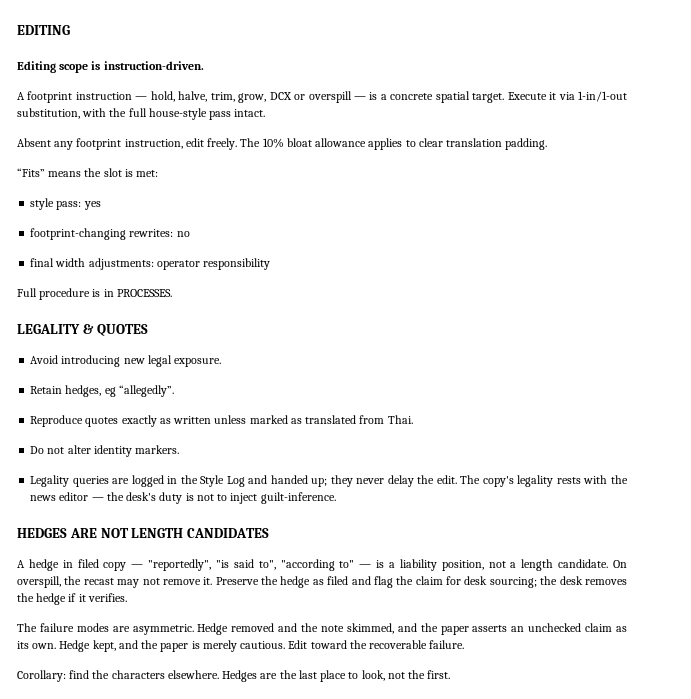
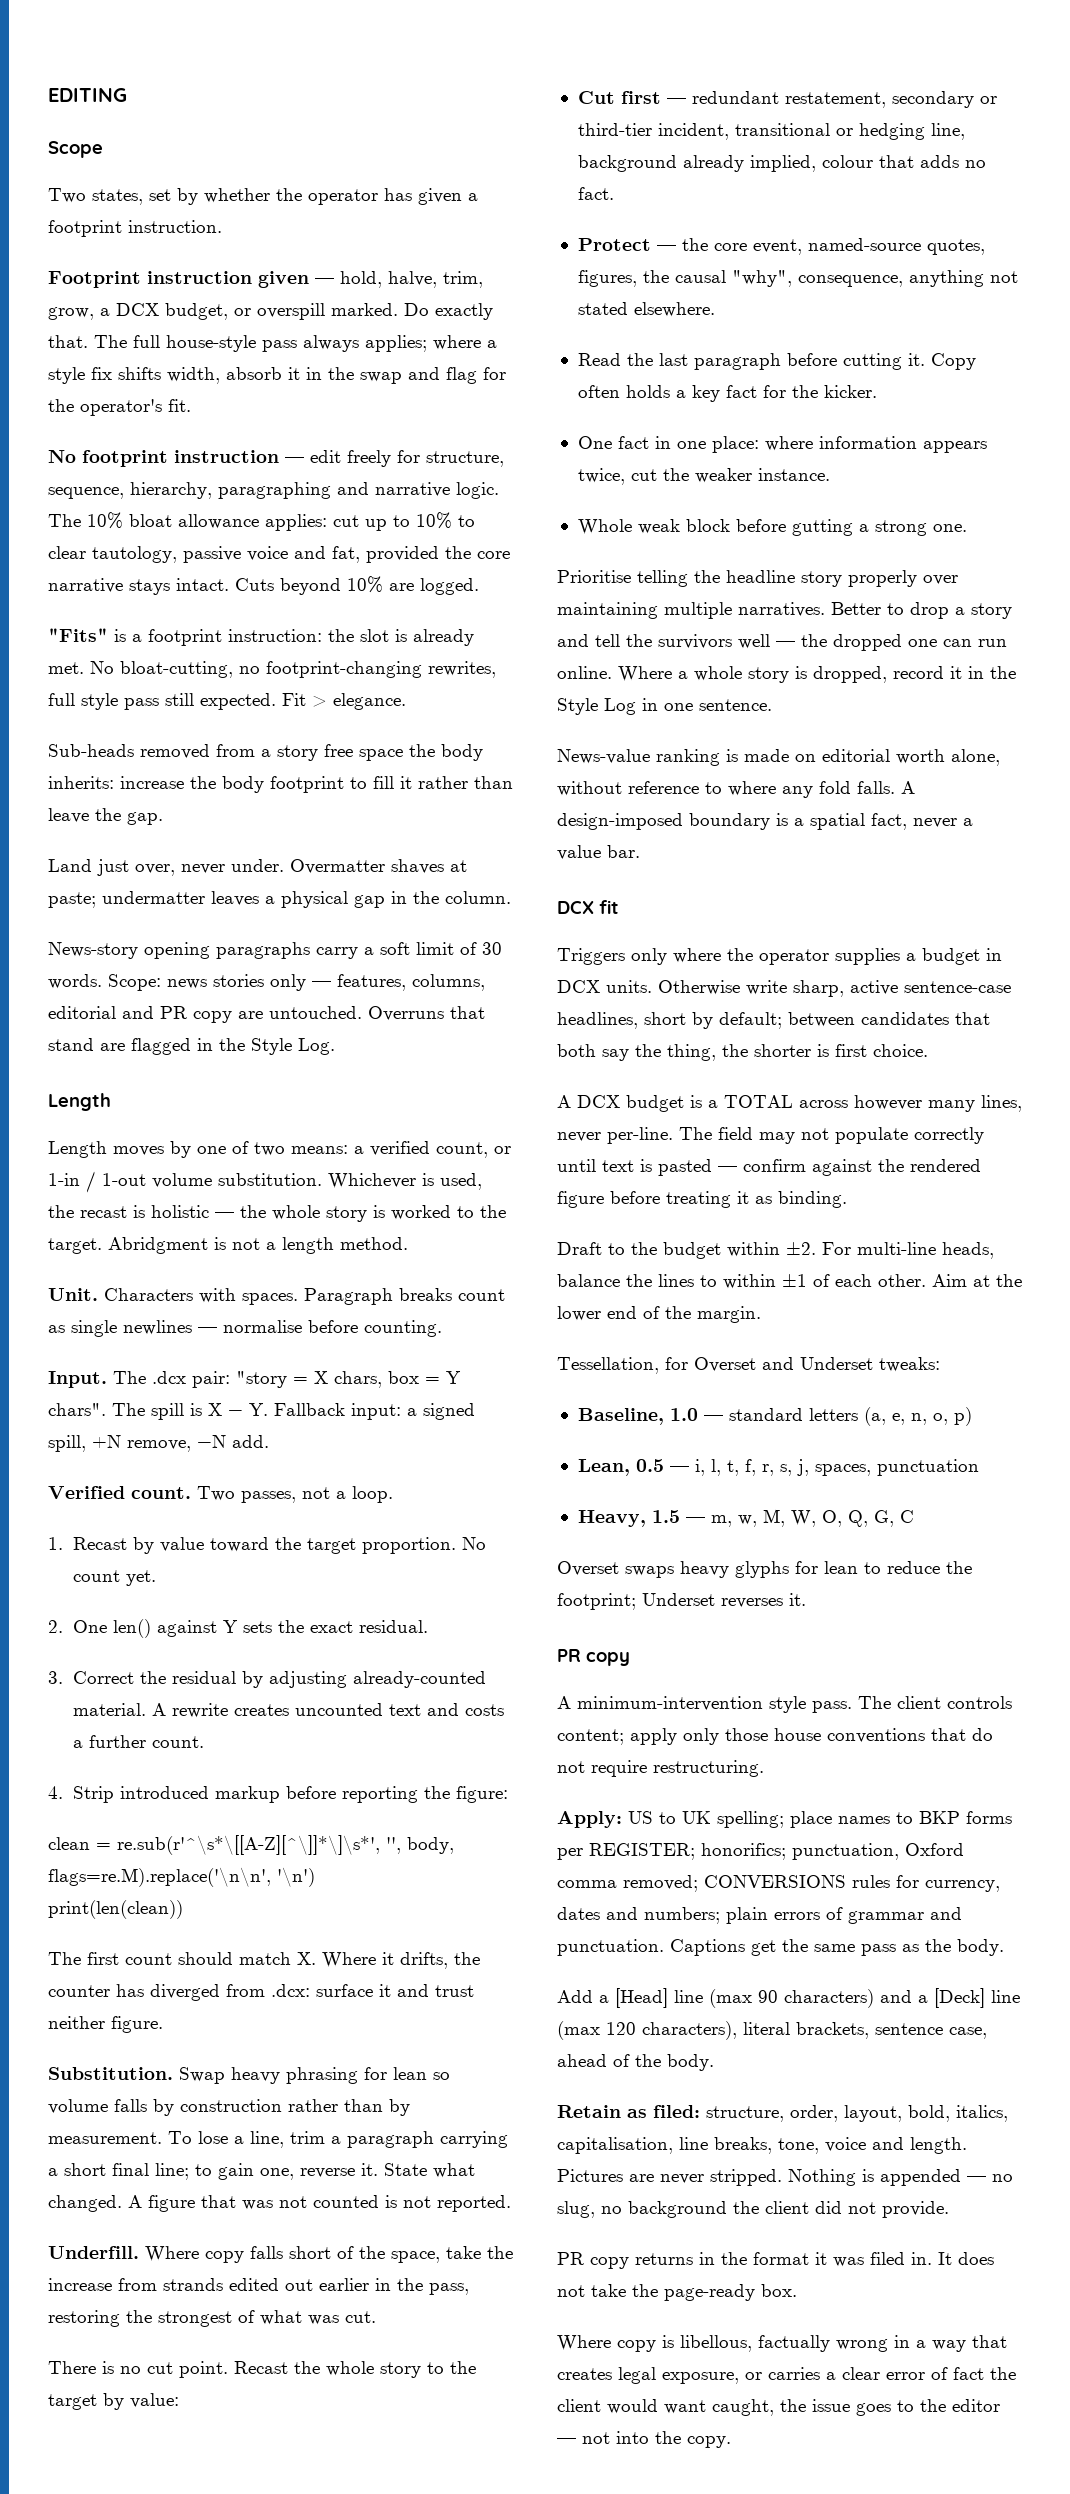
[17,61,204,73] [17,91,132,103] Editing scope is instruction-driven. // A footprint instruction -> [48,141,103,158] [48,188,478,205] [48,220,222,237] [48,271,309,288] Scope // Two states, set by whether the operator has given a footprint instruction. // Footprint instruction given
[269,91,627,103] [17,108,266,120] [17,138,548,150] [17,168,159,177] [30,198,101,210] [30,228,190,240] [30,258,271,270] [17,288,172,300] [17,324,148,336] [30,355,222,367] [30,385,174,397] [30,415,413,427] [30,445,180,457] [30,475,629,487] [30,492,336,504] [17,528,270,538] [17,559,627,571] [17,576,627,588] [17,593,127,605] [17,623,628,635] [17,640,465,652] [17,670,451,682] DCX or overspill — is a concrete spatial target. Execute it via 1-in/1-out substitution, with the full house-style pass intact. // Absent any footprint instruction, edit freely. The 10% bloat allowance applies to clear translation padding. // “Fits” means the slot is met: // style pass: yes // footprint-changing rewrites: no // final width adjustments: operator responsibility // Full procedure is in PROCESSES. // LEGALITY & QUOTES // Avoid introducing new legal exposure. // Retain hedges, eg “allegedly”. // Reproduce quotes exactly as written unless marked as translated from Thai. // Do not alter identity markers. // Legality queries are logged in the Style Log and handed up; they never delay the edit. The copy's legality rests with the news editor — the desk's duty is not to inject guilt-inference. // HEDGES ARE NOT LENGTH CANDIDATES // A hedge in filed copy — "reportedly", "is said to", "according to" — is a liability position, not a length candidate. On overspill, the recast may not remove it. Preserve the hedge as filed and flag the claim for desk sourcing; the desk removes the hedge if it verifies. // The failure modes are asymmetric. Hedge removed and the note skimmed, and the paper asserts an unchecked claim as its own. Hedge kept, and the paper is merely cautious. Edit toward the recoverable failure. // Corollary: find the characters elsewhere. Hedges are the last place to look, not the first. -> [100,303,493,320] [48,335,497,352] [48,367,506,384] [48,399,191,416] [48,450,504,467] [48,482,499,499] [48,512,475,531] [48,546,510,563] [48,576,479,595] [48,628,474,646] [48,661,496,678] [48,693,406,710] [48,744,483,761] [48,776,513,793] [48,808,163,825] [48,859,467,876] [48,891,511,908] [48,942,502,959] [48,974,485,991] [48,1006,485,1023] [48,1038,335,1055] [48,1093,111,1111] [48,1141,511,1158] [48,1171,482,1193] [48,1205,506,1222] [48,1237,408,1254] [48,1288,505,1305] [48,1320,442,1337] [48,1371,461,1388] [48,1403,475,1420] [48,1435,269,1452] [48,1486,393,1503] [48,1537,486,1554] [72,1570,156,1586] [48,1619,428,1638] [48,1671,486,1688] [72,1703,504,1718] [72,1735,204,1748] [48,1786,508,1803] [48,1835,454,1855] [48,1867,315,1887] [48,1900,183,1919] [48,1952,480,1969] [48,1984,474,2001] [48,2016,163,2033] [48,2067,450,2084] [48,2099,410,2116] [48,2131,508,2148] [48,2163,475,2180] [48,2195,511,2212] [48,2246,513,2263] [48,2278,469,2295] [48,2310,376,2327] [48,2361,476,2378] [48,2393,179,2410] [577,91,997,108] [577,123,965,140] [577,155,986,172] [577,187,614,200] [577,238,985,255] [577,270,1018,287] [577,302,715,317] [577,353,976,370] [577,385,877,402] [577,436,987,453] [577,468,830,485] [577,519,967,536] [557,570,958,587] [557,602,1012,619] [557,634,1007,651] [557,666,1016,683] [557,698,772,715] [557,749,1000,766] [557,781,915,798] [557,813,973,830] [557,845,640,860] [557,900,619,914] [557,948,1002,965] [557,980,1011,997] [557,1012,990,1029] [557,1044,928,1061] [557,1095,1022,1112] [557,1127,984,1144] [557,1159,981,1176] [557,1191,847,1208] [557,1242,994,1259] [557,1274,1022,1289] [557,1306,761,1323] [557,1357,940,1374] [577,1407,972,1426] [577,1459,979,1476] [577,1509,914,1527] [557,1561,972,1578] [557,1593,806,1610] [557,1649,630,1666] [557,1696,1012,1713] [557,1728,993,1745] [557,1760,764,1777] [557,1811,1012,1828] [557,1843,964,1860] [557,1875,1000,1892] [557,1907,962,1924] [557,1939,1004,1956] [557,1988,1020,2008] [557,2021,987,2040] [557,2054,714,2071] [557,2105,1008,2122] [557,2137,967,2154] [557,2169,1013,2186] [557,2201,949,2218] [557,2252,994,2269] [557,2284,797,2301] [557,2335,1007,2352] [557,2367,1016,2384] [557,2399,1000,2416] [557,2431,731,2448] a DCX budget, or overspill marked. Do exactly that. The full house-style pass always applies; where a style fix shifts width, absorb it in the swap and flag for the operator's fit. // No footprint instruction — edit freely for structure, sequence, hierarchy, paragraphing and narrative logic. The 10% bloat allowance applies: cut up to 10% to clear tautology, passive voice and fat, provided the core narrative stays intact. Cuts beyond 10% are logged. // "Fits" is a footprint instruction: the slot is already met. No bloat-cutting, no footprint-changing rewrites, full style pass still expected. Fit > elegance. // Sub-heads removed from a story free space the body inherits: increase the body footprint to fill it rather than leave the gap. // Land just over, never under. Overmatter shaves at paste; undermatter leaves a physical gap in the column. // News-story opening paragraphs carry a soft limit of 30 words. Scope: news stories only — features, columns, editorial and PR copy are untouched. Overruns that stand are flagged in the Style Log. // Length // Length moves by one of two means: a verified count, or 1-in / 1-out volume substitution. Whichever is used, the recast is holistic — the whole story is worked to the target. Abridgment is not a length method. // Unit. Characters with spaces. Paragraph breaks count as single newlines — normalise before counting. // Input. The .dcx pair: "story = X chars, box = Y chars". The spill is X − Y. Fallback input: a signed spill, +N remove, −N add. // Verified count. Two passes, not a loop. // 1. Recast by value toward the target proportion. No count yet. // 2. One len() against Y sets the exact residual. // 3. Correct the residual by adjusting already-counted material. A rewrite creates uncounted text and costs a further count. // 4. Strip introduced markup before reporting the figure: // clean = re.sub(r'^\s*\[[A-Z][^\]]*\]\s*', '', body, flags=re.M).replace('\n\n', '\n') // print(len(clean)) // The first count should match X. Where it drifts, the counter has diverged from .dcx: surface it and trust neither figure. // Substitution. Swap heavy phrasing for lean so volume falls by construction rather than by measurement. To lose a line, trim a paragraph carrying a short final line; to gain one, reverse it. State what changed. A figure that was not counted is not reported. // Underfill. Where copy falls short of the space, take the increase from strands edited out earlier in the pass, restoring the strongest of what was cut. // There is no cut point. Recast the whole story to the target by value: // Cut first — redundant restatement, secondary or third-tier incident, transitional or hedging line, background already implied, colour that adds no fact. // Protect — the core event, named-source quotes, figures, the causal "why", consequence, anything not stated elsewhere. // Read the last paragraph before cutting it. Copy often holds a key fact for the kicker. // One fact in one place: where information appears twice, cut the weaker instance. // Whole weak block before gutting a strong one. // Prioritise telling the headline story properly over maintaining multiple narratives. Better to drop a story and tell the survivors well — the dropped one can run online. Where a whole story is dropped, record it in the Style Log in one sentence. // News-value ranking is made on editorial worth alone, without reference to where any fold falls. A design-imposed boundary is a spatial fact, never a value bar. // DCX fit // Triggers only where the operator supplies a budget in DCX units. Otherwise write sharp, active sentence-case headlines, short by default; between candidates that both say the thing, the shorter is first choice. // A DCX budget is a TOTAL across however many lines, never per-line. The field may not populate correctly until text is pasted — confirm against the rendered figure before treating it as binding. // Draft to the budget within ±2. For multi-line heads, balance the lines to within ±1 of each other. Aim at the lower end of the margin. // Tessellation, for Overset and Underset tweaks: // Baseline, 1.0 — standard letters (a, e, n, o, p) // Lean, 0.5 — i, l, t, f, r, s, j, spaces, punctuation // Heavy, 1.5 — m, w, M, W, O, Q, G, C // Overset swaps heavy glyphs for lean to reduce the footprint; Underset reverses it. // PR copy // A minimum-intervention style pass. The client controls content; apply only those house conventions that do not require restructuring. // Apply: US to UK spelling; place names to BKP forms per REGISTER; honorifics; punctuation, Oxford comma removed; CONVERSIONS rules for currency, dates and numbers; plain errors of grammar and punctuation. Captions get the same pass as the body. // Add a [Head] line (max 90 characters) and a [Deck] line (max 120 characters), literal brackets, sentence case, ahead of the body. // Retain as filed: structure, order, layout, bold, italics, capitalisation, line breaks, tone, voice and length. Pictures are never stripped. Nothing is appended — no slug, no background the client did not provide. // PR copy returns in the format it was filed in. It does not take the page-ready box. // Where copy is libellous, factually wrong in a way that creates legal exposure, or carries a clear error of fact the client would want caught, the issue goes to the editor — not into the copy.

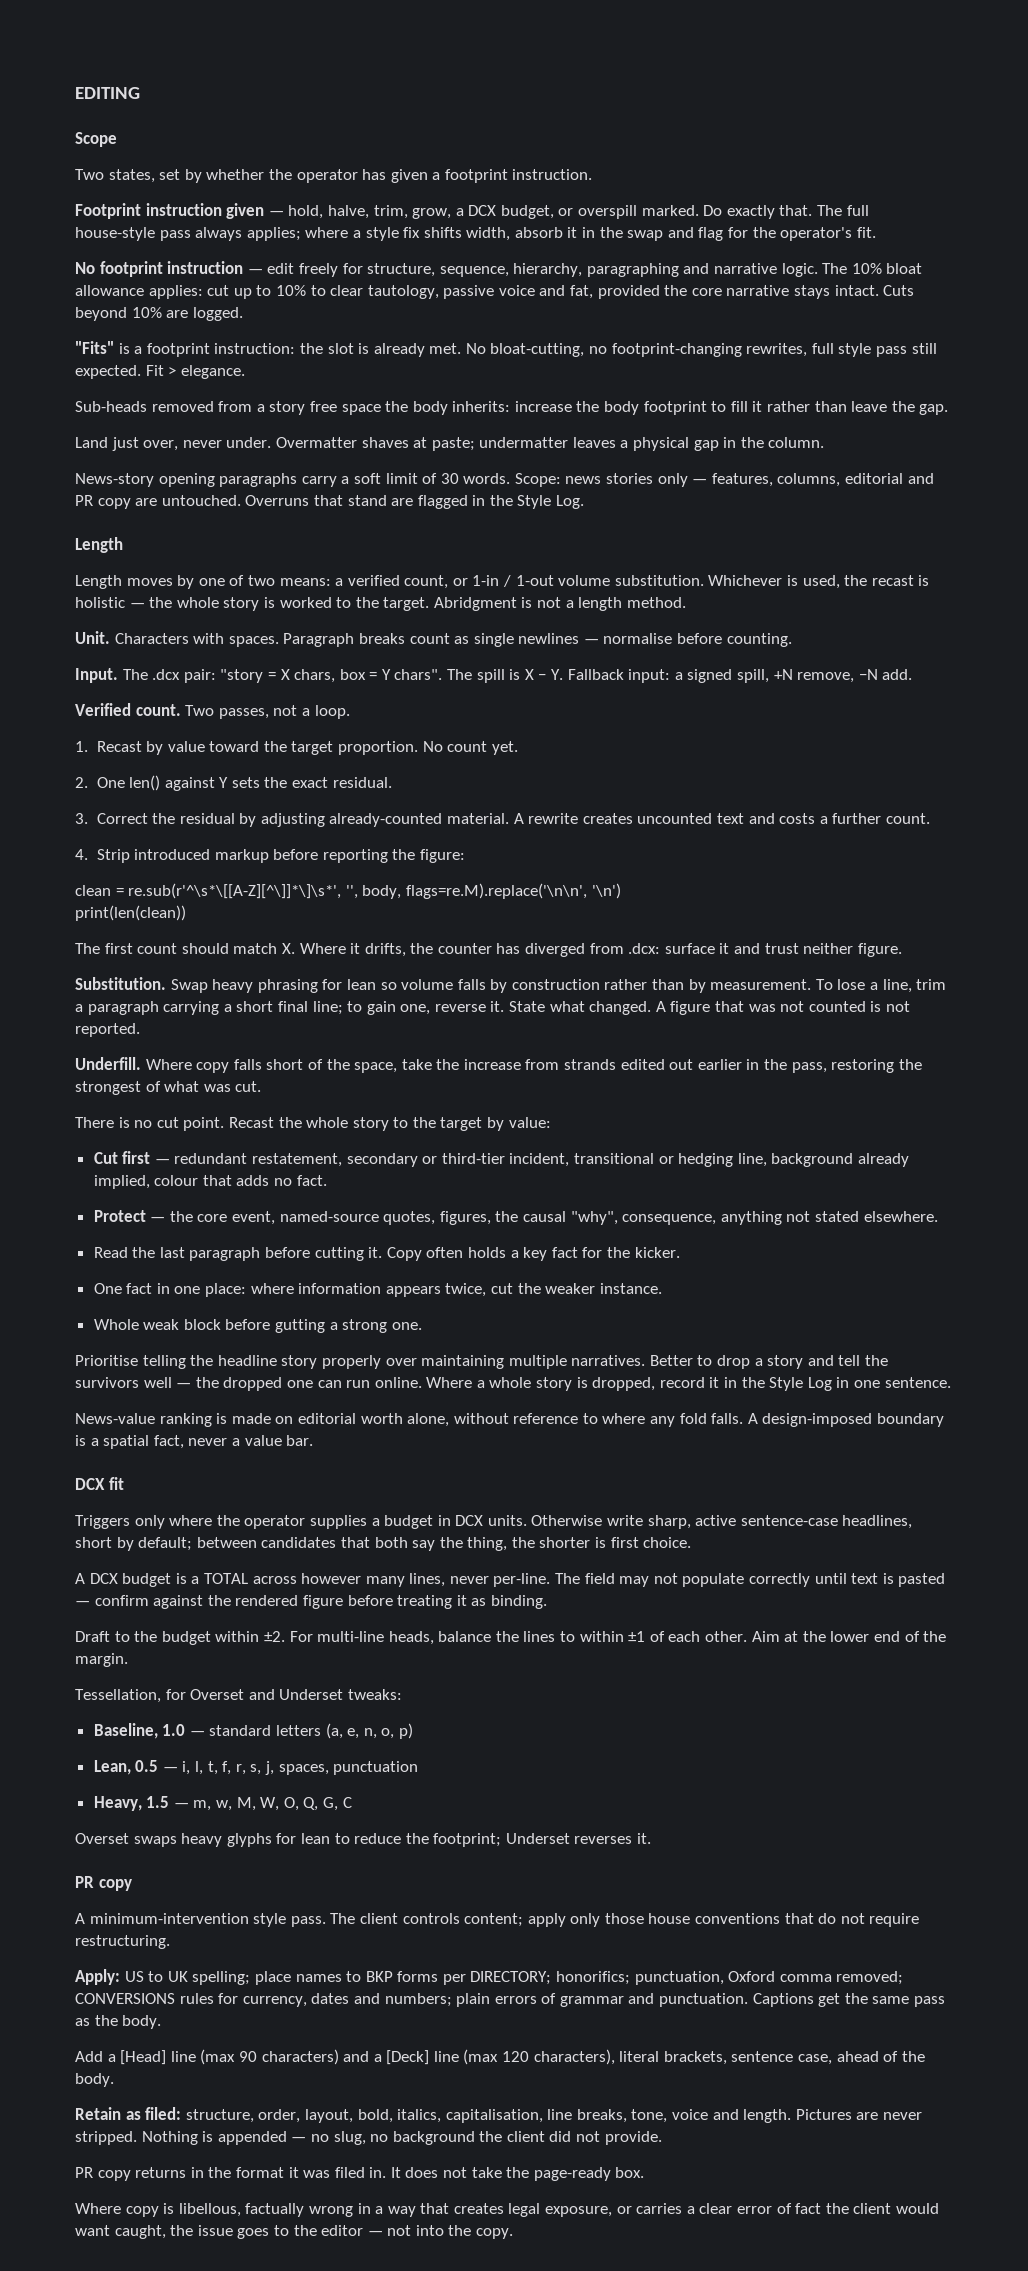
[589,1843,695,1860] REGISTER; -> [470,1971,552,1985] DIRECTORY;

